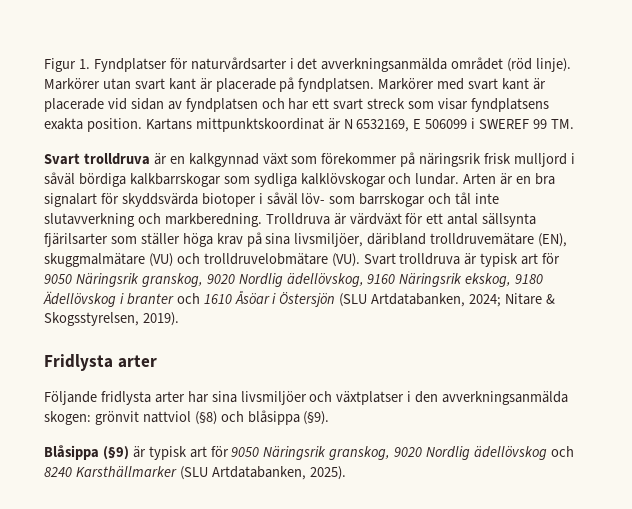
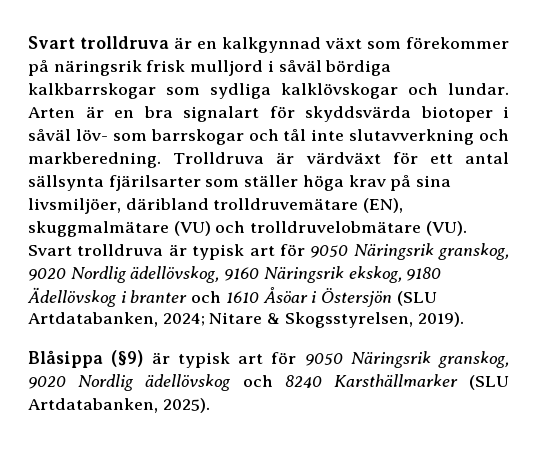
[44,57,572,72] [44,77,546,92] [44,98,549,112] [44,118,574,132] Figur 1. Fyndplatser för naturvårdsarter i det avverkningsanmälda området (röd linje). Markörer utan svart kant är placerade på fyndplatsen. Markörer med svart kant är placerade vid sidan av fyndplatsen och har ett svart streck som visar fyndplatsens exakta position. Kartans mittpunktskoordinat är N 6532169, E 506099 i SWEREF 99 TM. // -> (28, 42) none
[44,354,157,371] [44,391,569,405] [44,410,330,425] // Fridlysta arter // Följande fridlysta arter har sina livsmiljöer och växtplatser i den avverkningsanmälda skogen: grönvit nattviol (§8) och blåsippa (§9). -> (464, 319) none

